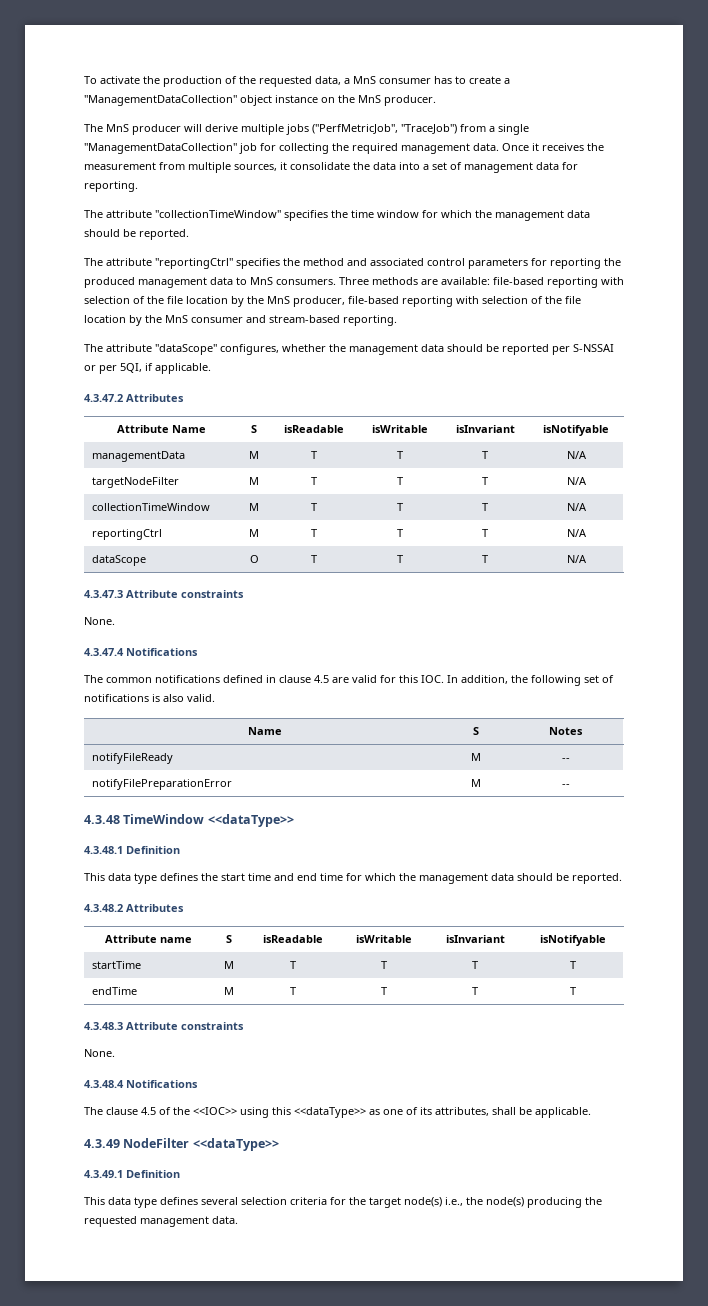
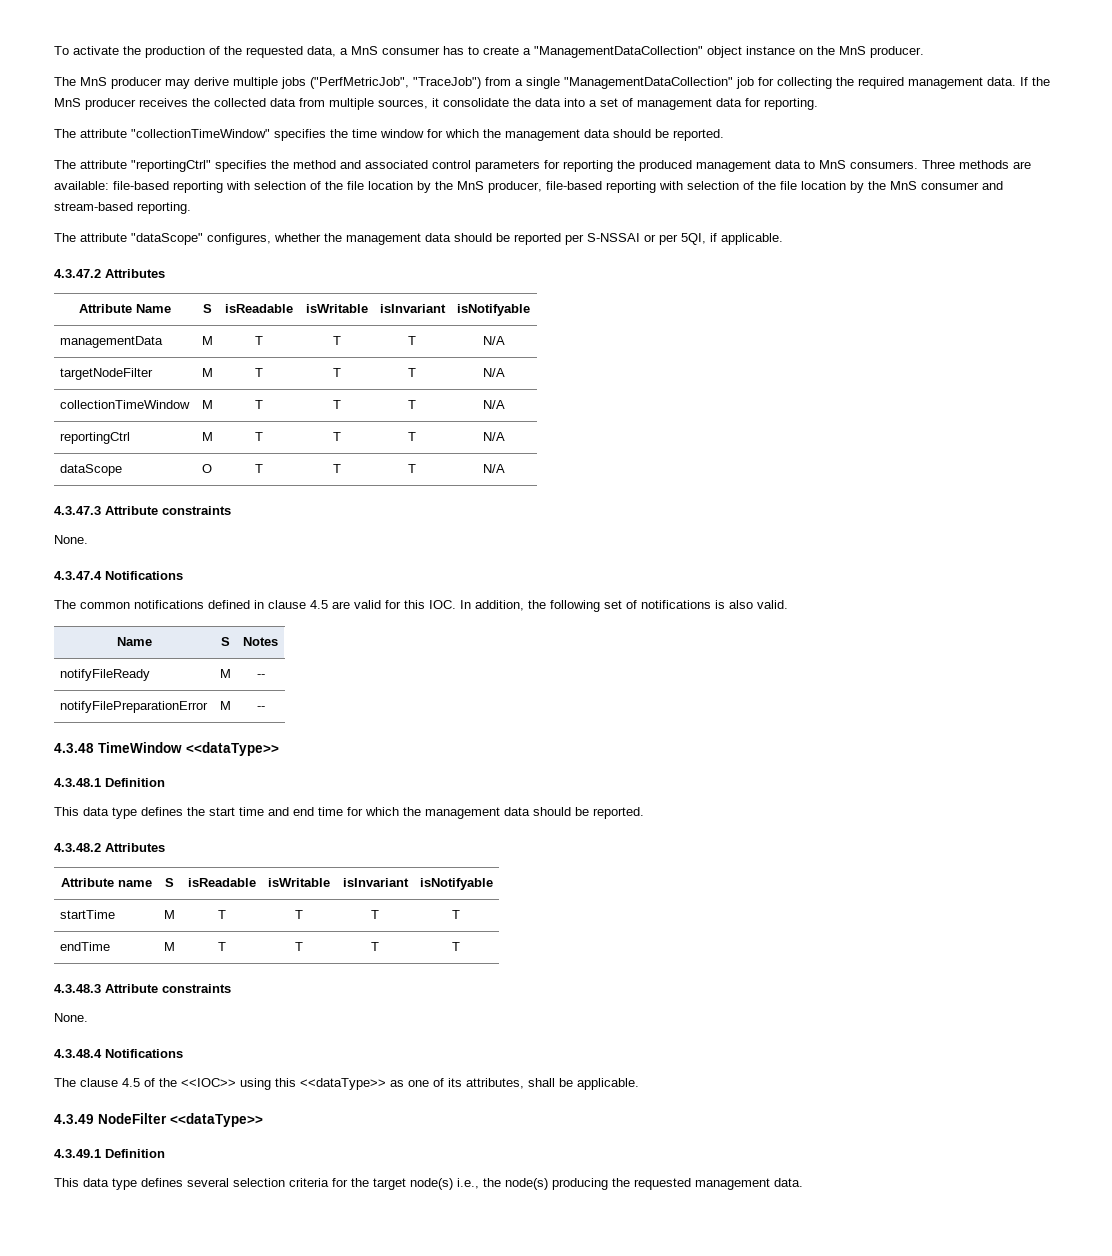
[184,124,202,132] will -> [165,79,190,89] may
[502,143,604,151] [84,162,156,170] Once it receives the measurement -> [1020,77,1050,86] [54,98,296,110] If the MnS producer receives the collected data

